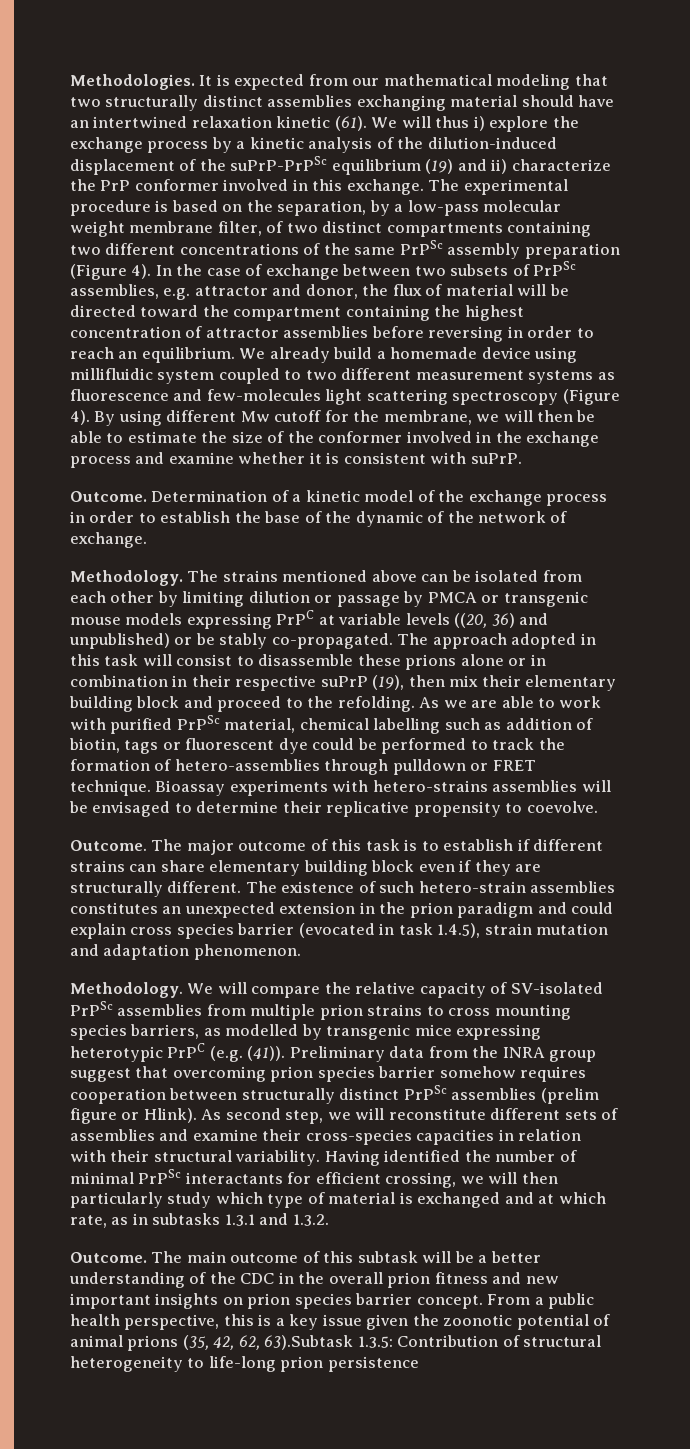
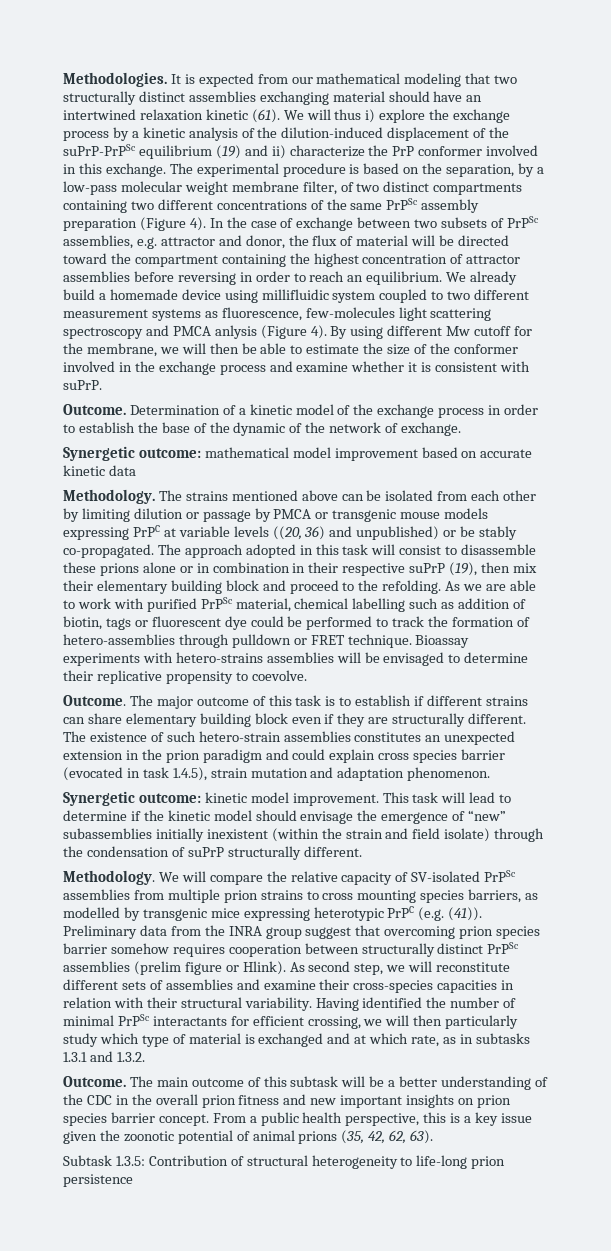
[70,389,203,401] fluorescence and -> [221,307,302,321] fluorescence,
(559, 398) none -> [145,325,257,339] and PMCA anlysis
(147, 540) none -> [63,446,533,461] [63,465,136,476] // Synergetic outcome: mathematical model improvement based on accurate kinetic data
(301, 952) none -> [63,791,512,806] [63,810,507,824] [63,828,545,842] [63,846,362,860] // Synergetic outcome: kinetic model improvement. This task will lead to determine if the kinetic model should envisage the emergence of “new” subassemblies initially inexistent (within the strain and field isolate) through the condensation of suPrP structurally different.
[264,1335,354,1350] 63).Subtask -> [410,1130,434,1144] [63,1155,112,1166] 63). // Subtask

